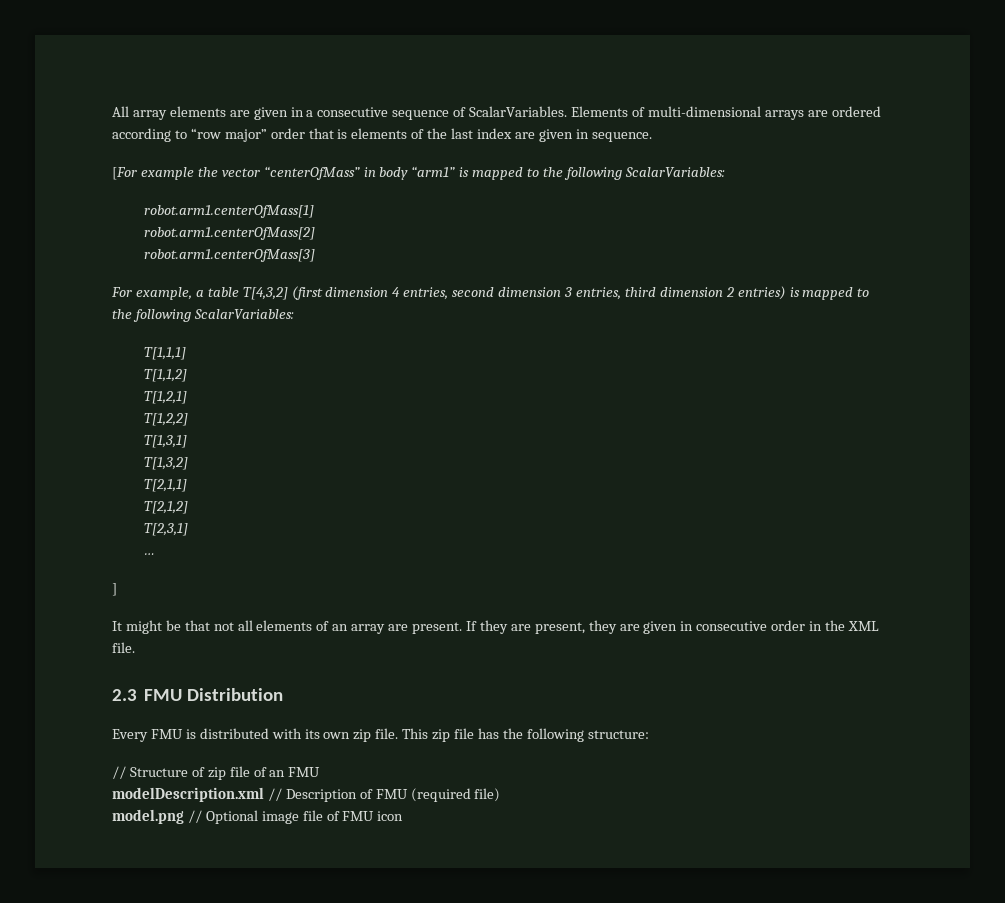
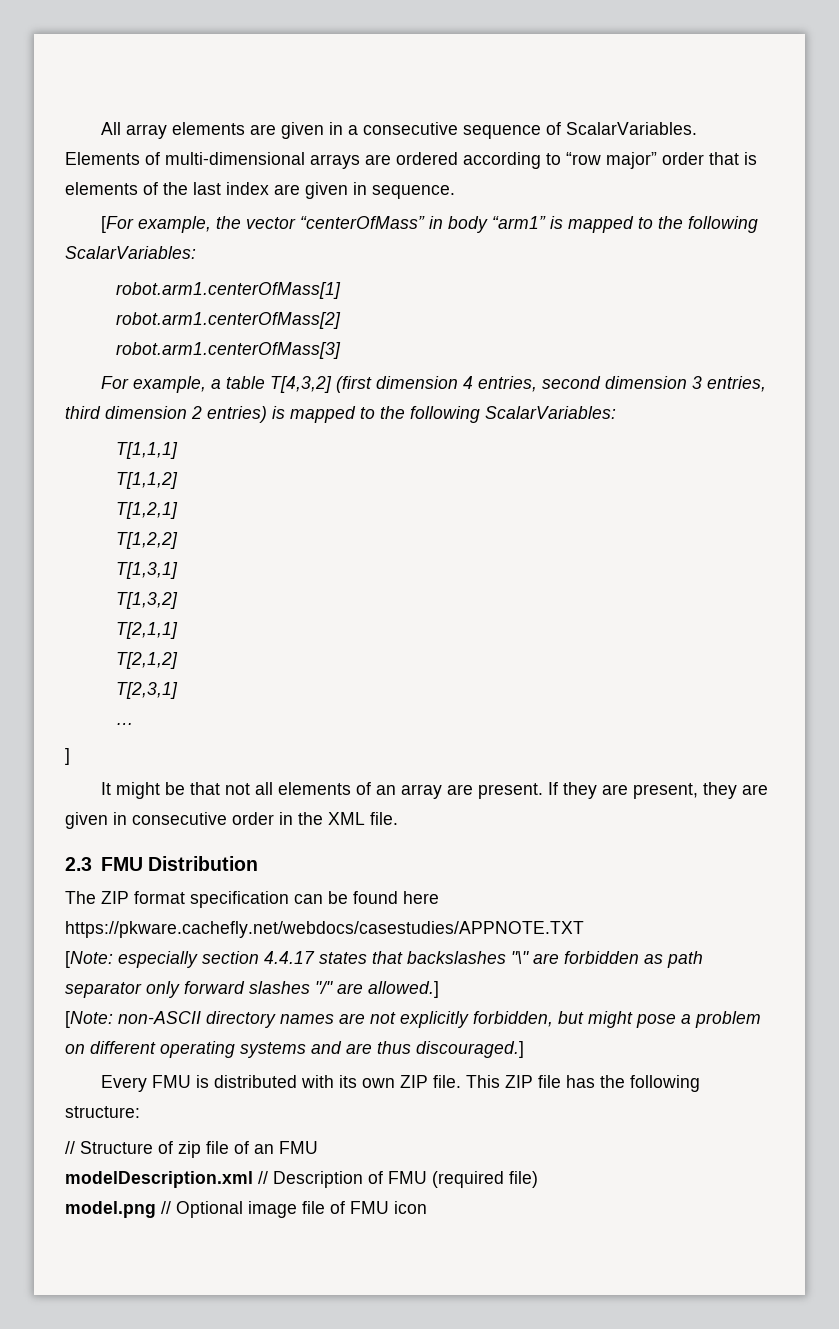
[140,167,194,180] example -> [137,216,211,233] example,
(284, 694) none -> [65,891,439,908] [65,921,584,938] [65,951,703,968] [65,981,439,998] [65,1011,761,1028] [65,1041,524,1058] // The ZIP format specification can be found here https://pkware.cachefly.net/webdocs/casestudies/APPNOTE.TXT // [Note: especially section 4.4.17 states that backslashes "\" are forbidden as path separator only forward slashes "/" are allowed.] // [Note: non-ASCII directory names are not explicitly forbidden, but might pose a problem on different operating systems and are thus discouraged.]
[353,729,372,742] zip -> [399,1075,428,1088] ZIP
[432,729,451,742] zip -> [504,1075,533,1088] ZIP

